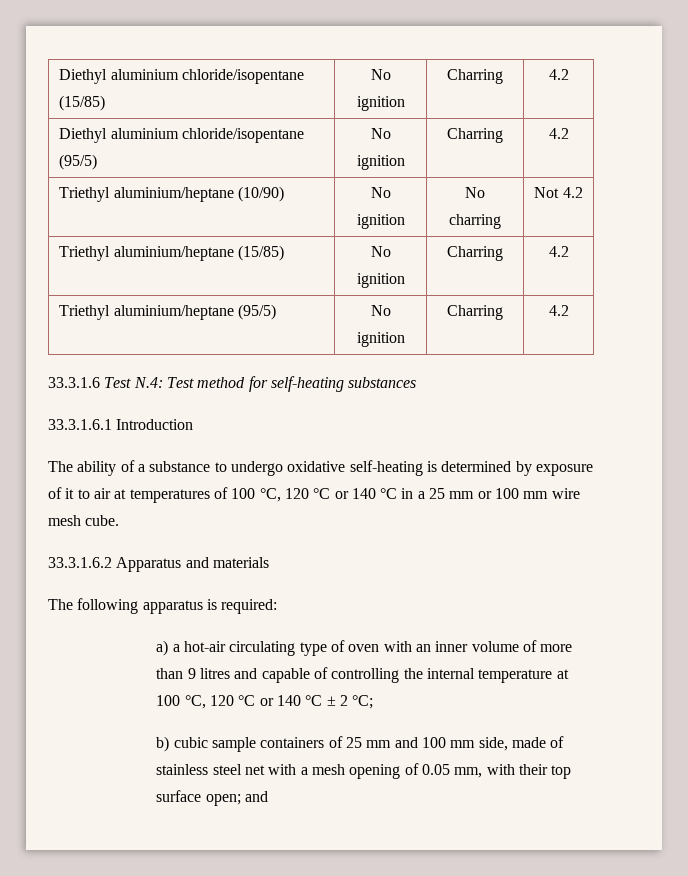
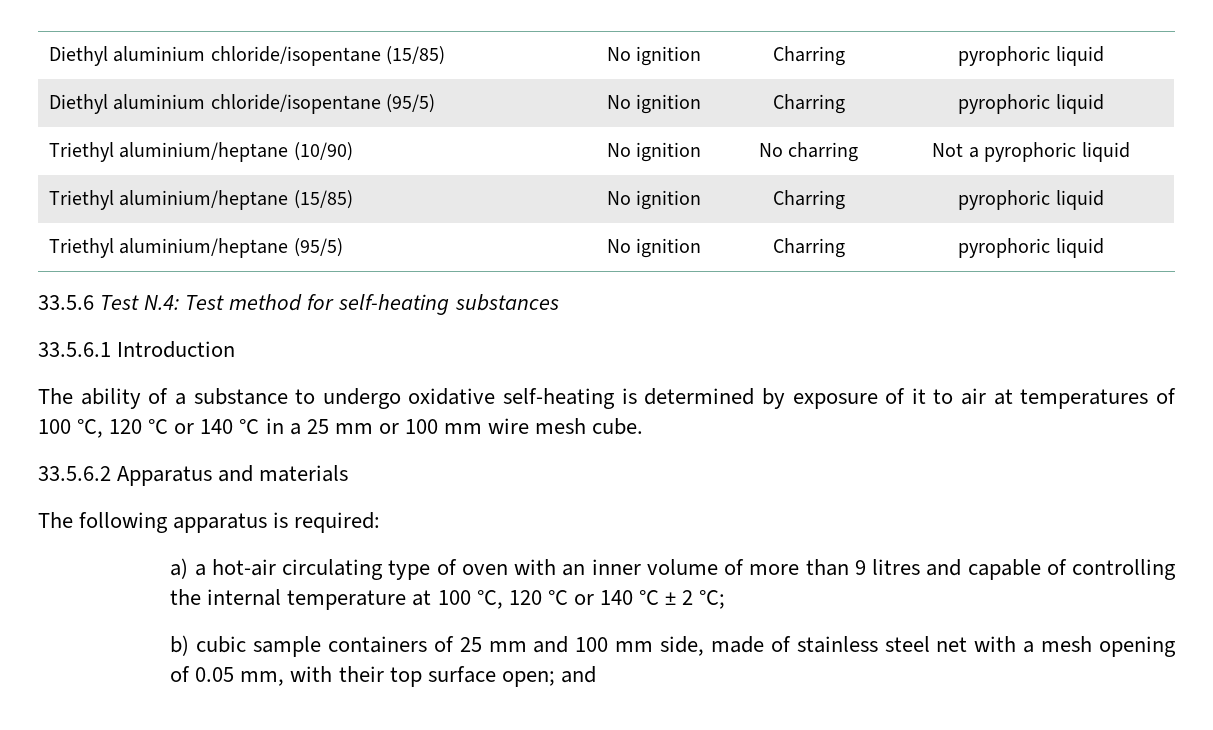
[548,69,569,80] 4.2 -> [958,46,1104,66] pyrophoric liquid
[548,128,569,139] 4.2 -> [958,94,1104,114] pyrophoric liquid
[562,187,583,198] 4.2 -> [968,142,1130,162] a pyrophoric liquid
[548,246,569,257] 4.2 -> [958,190,1104,210] pyrophoric liquid
[548,305,569,316] [48,377,100,388] 4.2 // 33.3.1.6 -> [958,238,1104,258] [38,295,94,310] pyrophoric liquid // 33.5.6
[48,419,112,430] 33.3.1.6.1 -> [38,342,111,357] 33.5.6.1
[48,557,112,568] 33.3.1.6.2 -> [38,466,111,481] 33.5.6.2

